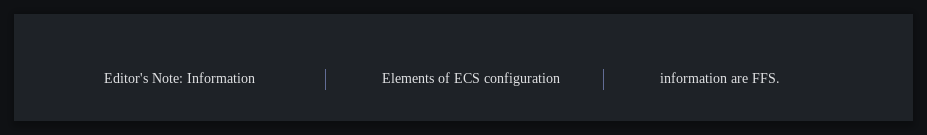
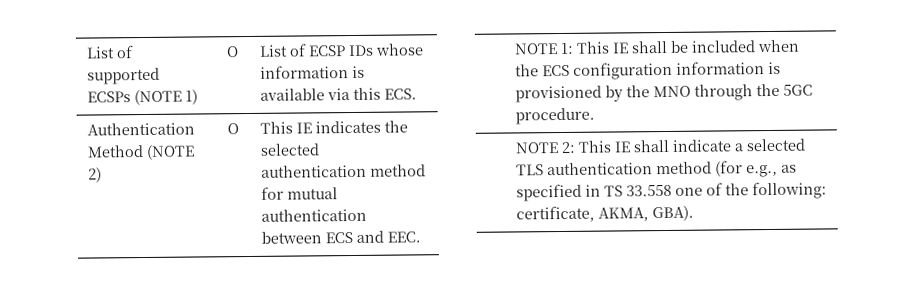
[104,72,781,86] Editor's Note: Information Elements of ECS configuration information are FFS. -> [85,45,134,59] [86,67,160,85] [86,89,198,106] [225,46,239,58] [258,43,424,57] [259,65,365,79] [259,87,417,101] [86,122,195,136] [86,144,195,160] [87,167,102,183] [226,123,239,135] [259,120,408,134] [259,143,320,156] [260,164,426,178] [260,186,338,200] [260,208,367,222] [260,230,421,244] [514,39,801,55] [515,61,782,80] [515,83,814,103] [515,107,596,125] [515,138,807,154] [516,160,798,178] [516,181,828,202] [516,205,695,223] List of supported ECSPs (NOTE 1) | O | List of ECSP IDs whose information is available via this ECS. // Authentication Method (NOTE 2) | O | This IE indicates the selected authentication method for mutual authentication between ECS and EEC. // NOTE 1: This IE shall be included when the ECS configuration information is provisioned by the MNO through the 5GC procedure. // NOTE 2: This IE shall indicate a selected TLS authentication method (for e.g., as specified in TS 33.558 one of the following: certificate, AKMA, GBA).

